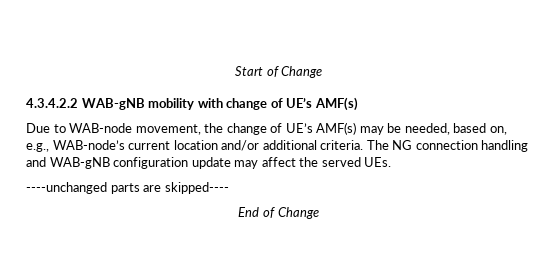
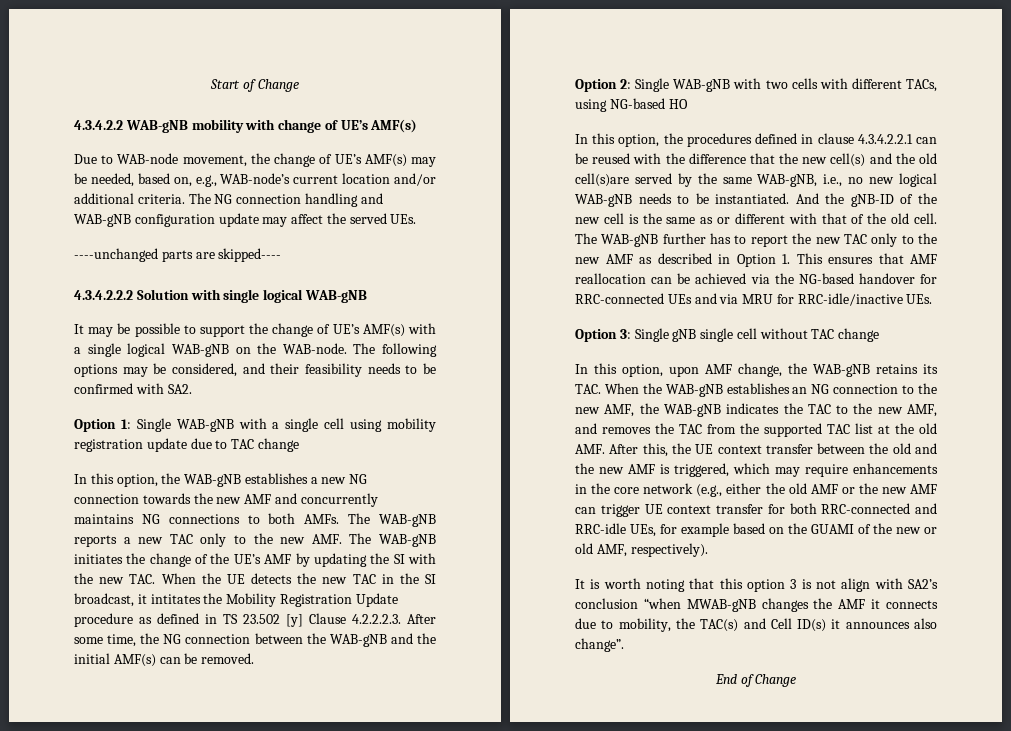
(229, 188) none -> [74,289,367,303] [74,323,436,337] [74,343,437,357] [74,363,437,377] [74,383,192,394] [74,418,437,432] [74,438,299,452] [74,473,368,487] [74,493,378,507] [74,513,436,527] [74,533,436,547] [74,553,437,567] [74,573,437,584] [74,593,398,607] [74,613,436,627] [74,633,436,647] [74,653,255,667] [575,78,937,92] [575,98,688,112] [575,133,937,147] [575,153,937,167] [575,173,937,187] [575,193,937,207] [575,213,938,224] [575,233,937,247] [575,253,937,267] [575,273,937,284] [575,293,933,306] [575,328,880,342] [575,363,938,377] [575,383,937,397] [575,403,937,417] [575,423,937,437] [575,443,937,457] [575,463,938,477] [575,483,937,497] [575,503,937,517] [575,523,937,537] [575,543,708,557] [575,578,938,592] [575,598,938,612] [575,618,937,632] [575,638,624,652] // 4.3.4.2.2.2 Solution with single logical WAB-gNB // It may be possible to support the change of UE’s AMF(s) with a single logical WAB-gNB on the WAB-node. The following options may be considered, and their feasibility needs to be confirmed with SA2. // Option 1: Single WAB-gNB with a single cell using mobility registration update due to TAC change // In this option, the WAB-gNB establishes a new NG connection towards the new AMF and concurrently maintains NG connections to both AMFs. The WAB-gNB reports a new TAC only to the new AMF. The WAB-gNB initiates the change of the UE’s AMF by updating the SI with the new TAC. When the UE detects the new TAC in the SI broadcast, it intitates the Mobility Registration Update procedure as defined in TS 23.502 [y] Clause 4.2.2.2.3. After some time, the NG connection between the WAB-gNB and the initial AMF(s) can be removed. // Option 2: Single WAB-gNB with two cells with different TACs, using NG-based HO // In this option, the procedures defined in clause 4.3.4.2.2.1 can be reused with the difference that the new cell(s) and the old cell(s)are served by the same WAB-gNB, i.e., no new logical WAB-gNB needs to be instantiated. And the gNB-ID of the new cell is the same as or different with that of the old cell. The WAB-gNB further has to report the new TAC only to the new AMF as described in Option 1. This ensures that AMF reallocation can be achieved via the NG-based handover for RRC-connected UEs and via MRU for RRC-idle/inactive UEs. // Option 3: Single gNB single cell without TAC change // In this option, upon AMF change, the WAB-gNB retains its TAC. When the WAB-gNB establishes an NG connection to the new AMF, the WAB-gNB indicates the TAC to the new AMF, and removes the TAC from the supported TAC list at the old AMF. After this, the UE context transfer between the old and the new AMF is triggered, which may require enhancements in the core network (e.g., either the old AMF or the new AMF can trigger UE context transfer for both RRC-connected and RRC-idle UEs, for example based on the GUAMI of the new or old AMF, respectively). // It is worth noting that this option 3 is not align with SA2’s conclusion “when MWAB-gNB changes the AMF it connects due to mobility, the TAC(s) and Cell ID(s) it announces also change”.

